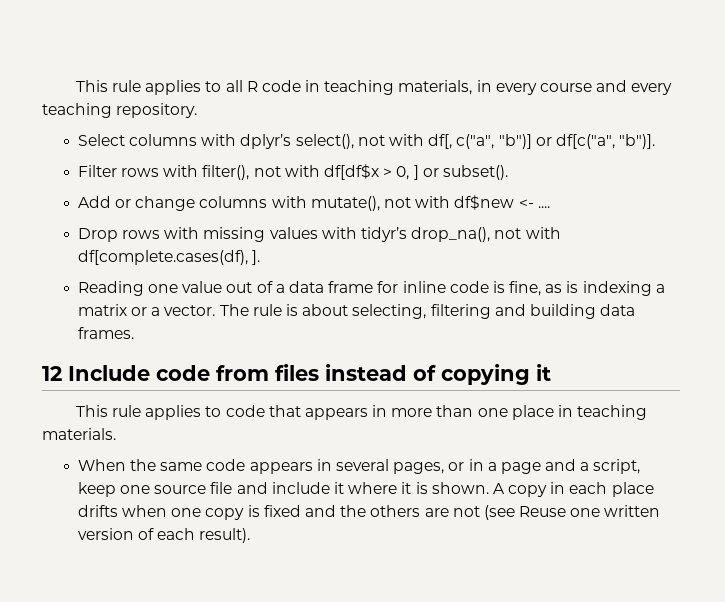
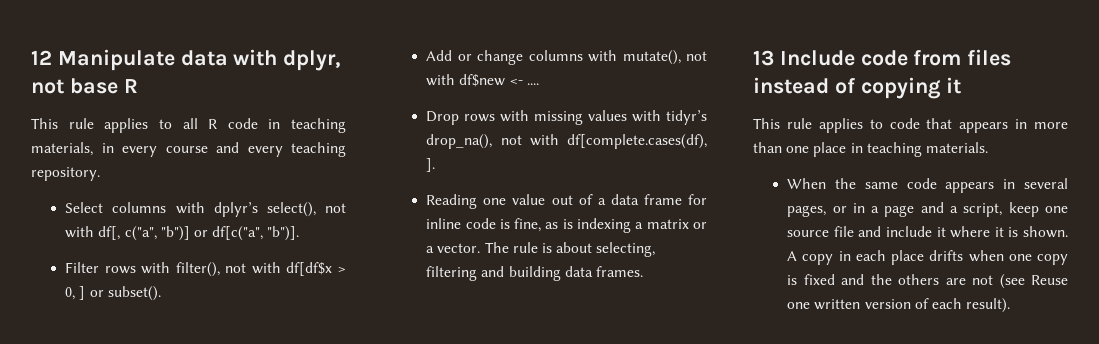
(75, 86) none -> [31,49,341,71] [31,78,138,94] 12 Manipulate data with dplyr, not base R //
[42,366,62,381] 12 -> [753,50,774,66] 13

